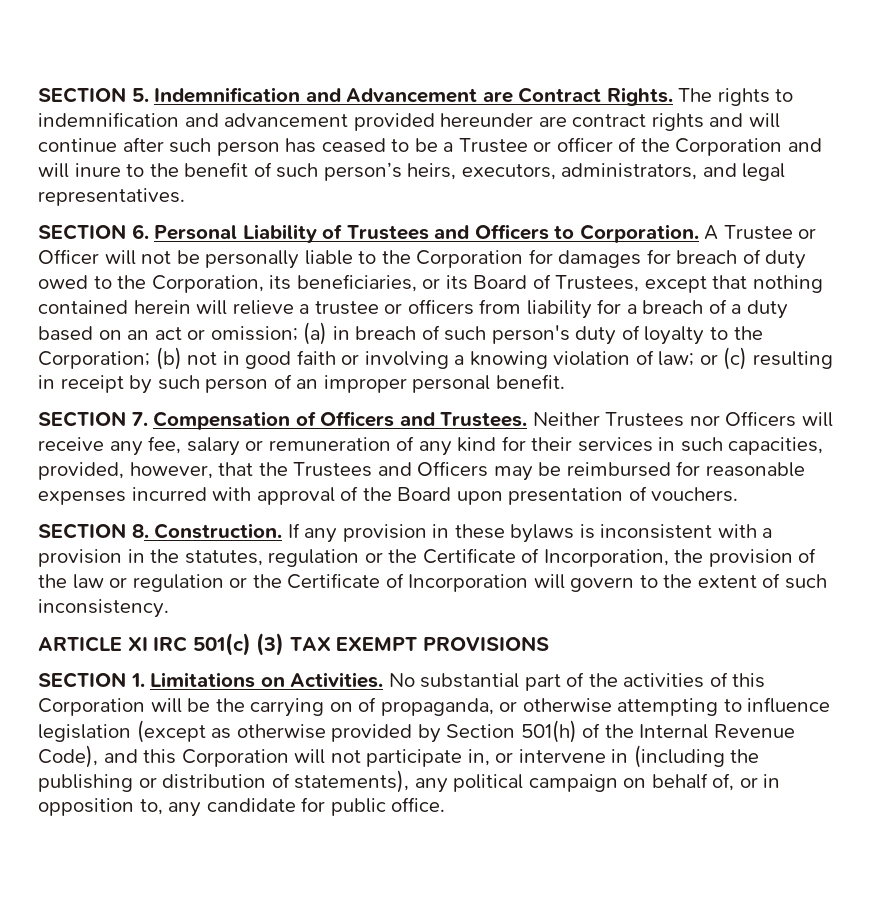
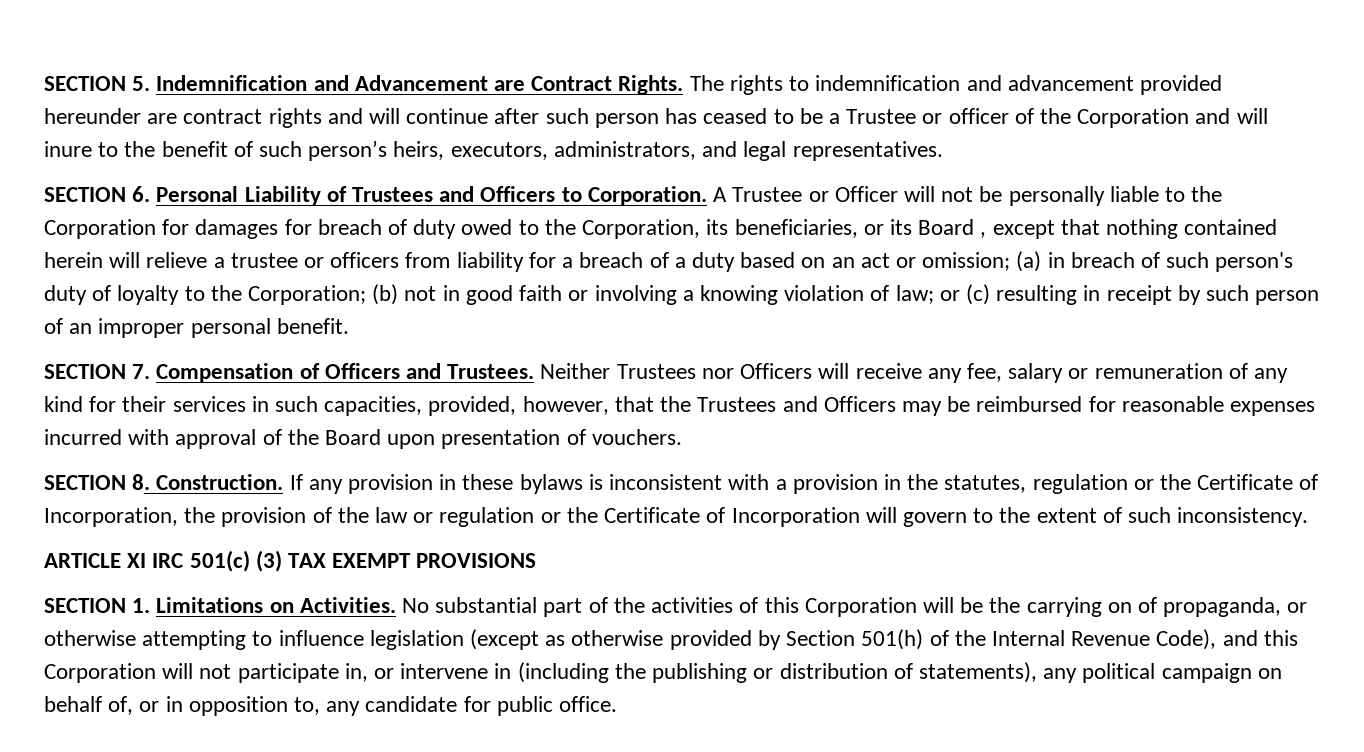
[532,274,640,292] of Trustees, -> [980,232,987,238] ,

